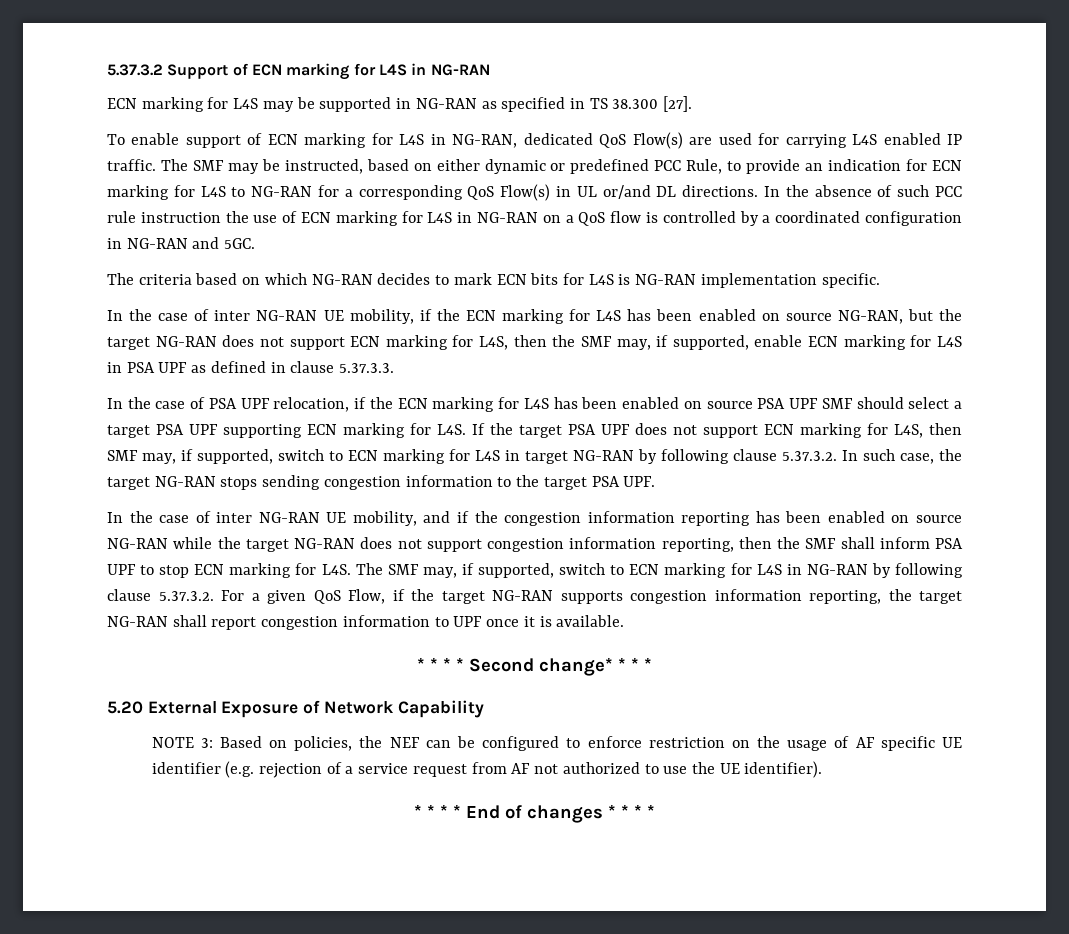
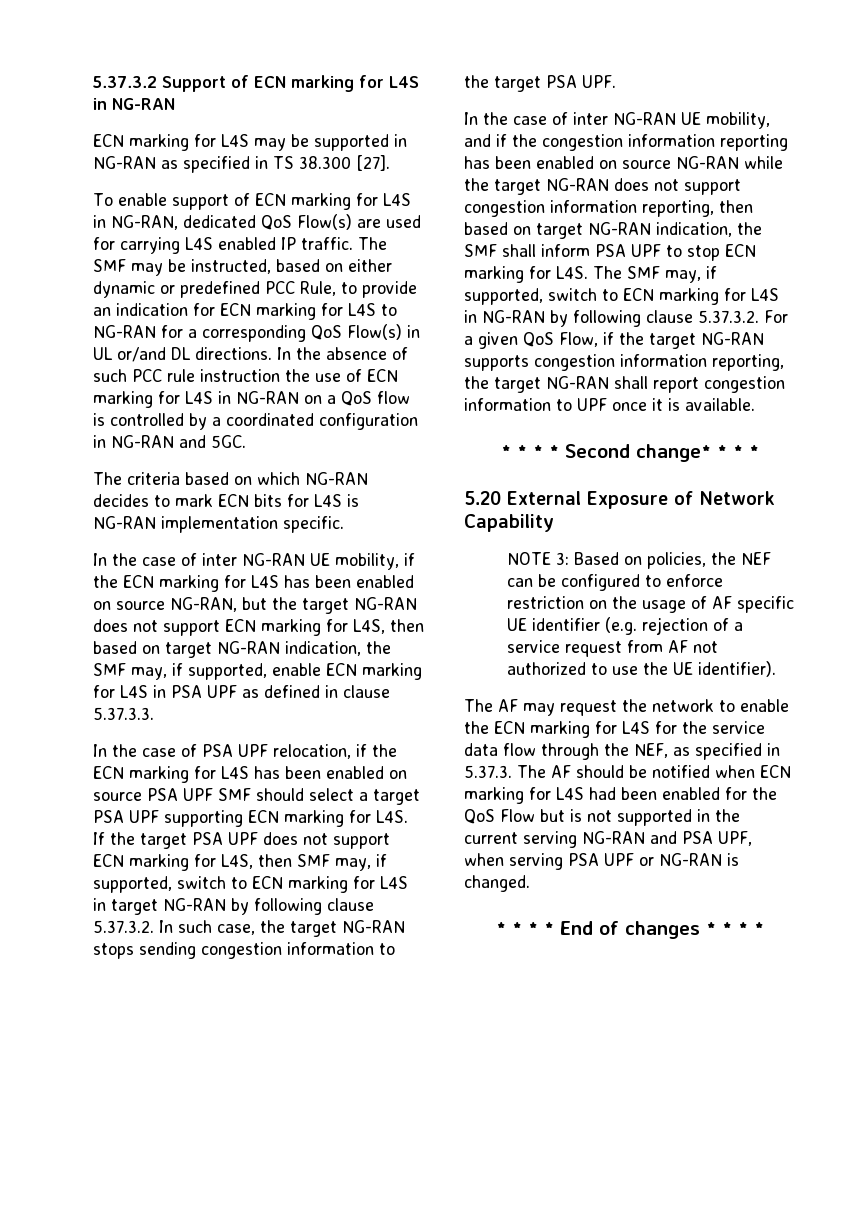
(547, 341) none -> [93,641,361,658] based on target NG-RAN indication,
(772, 543) none -> [464,222,732,239] based on target NG-RAN indication,
(823, 769) none -> [464,699,789,716] [464,721,765,738] [464,743,780,760] [464,765,791,778] [464,787,777,804] [464,809,740,826] [464,831,752,848] [464,853,739,870] [464,875,530,892] // The AF may request the network to enable the ECN marking for L4S for the service data flow through the NEF, as specified in 5.37.3. The AF should be notified when ECN marking for L4S had been enabled for the QoS Flow but is not supported in the current serving NG-RAN and PSA UPF, when serving PSA UPF or NG-RAN is changed.

